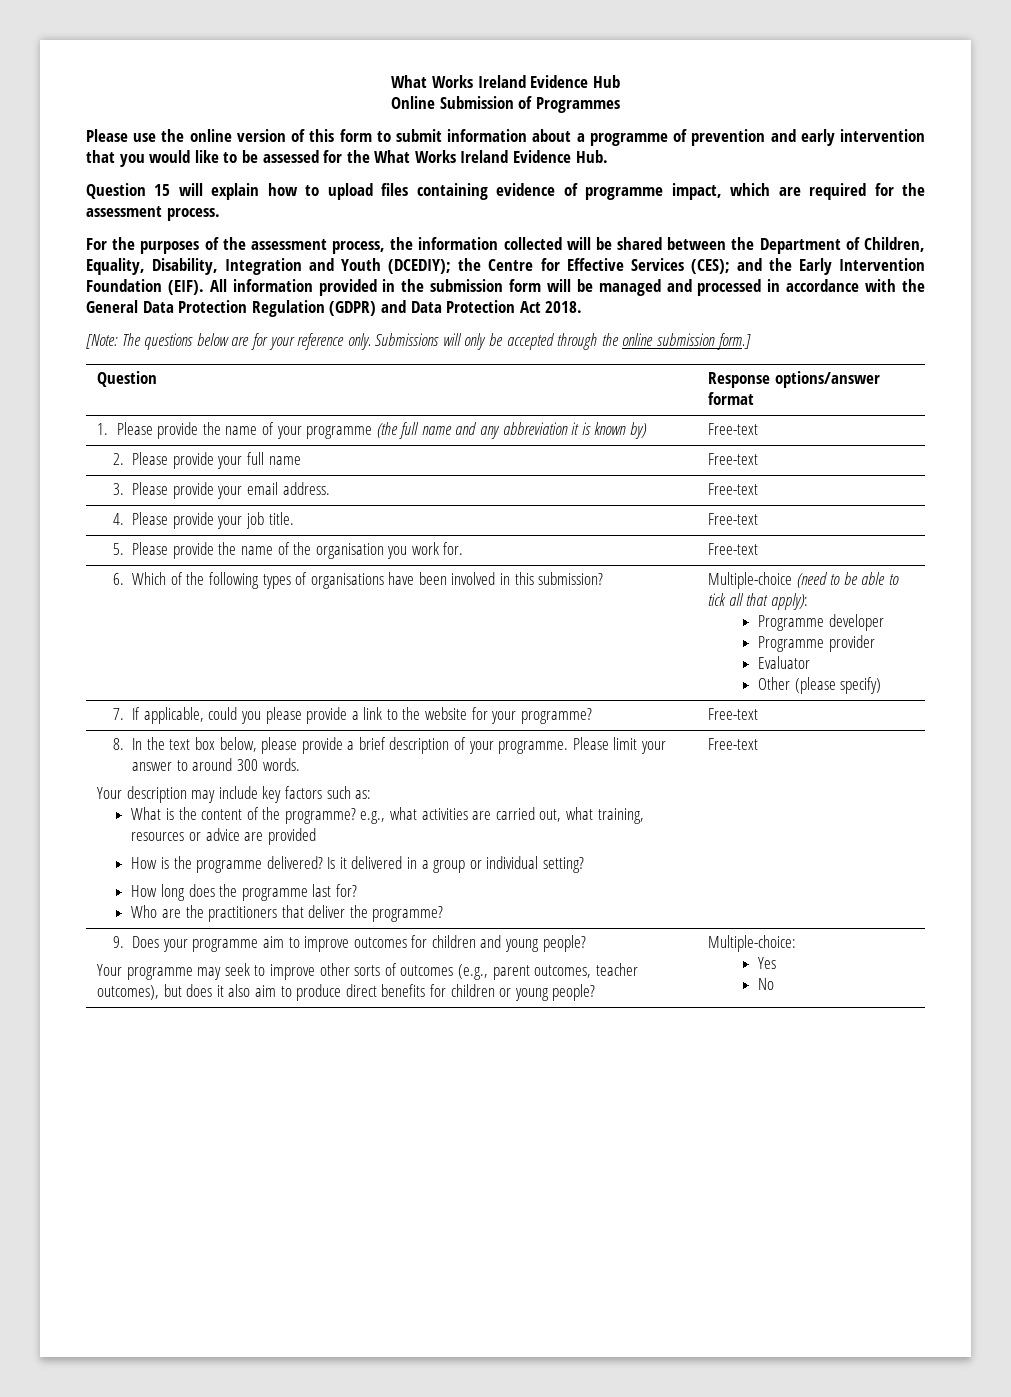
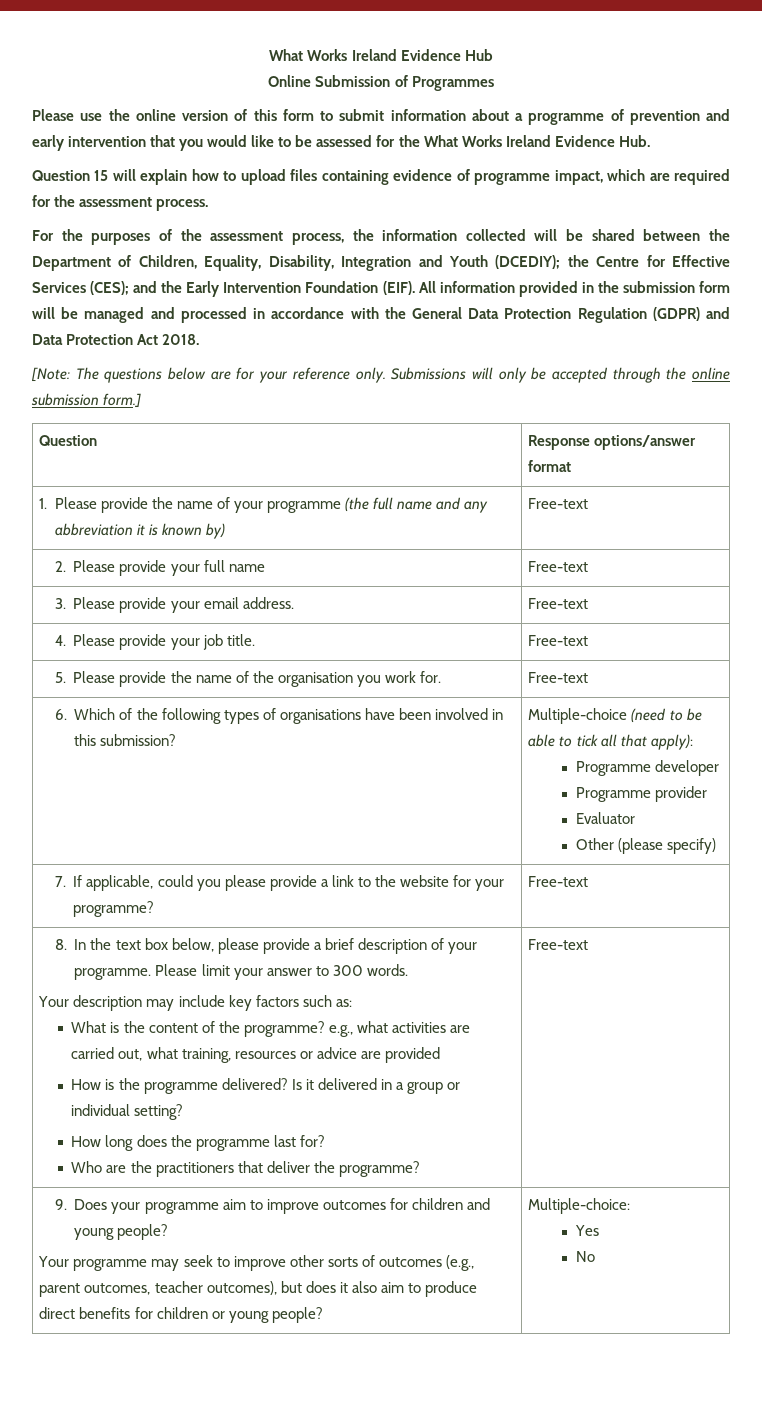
[192,758,233,771] around -> (329, 971) none

